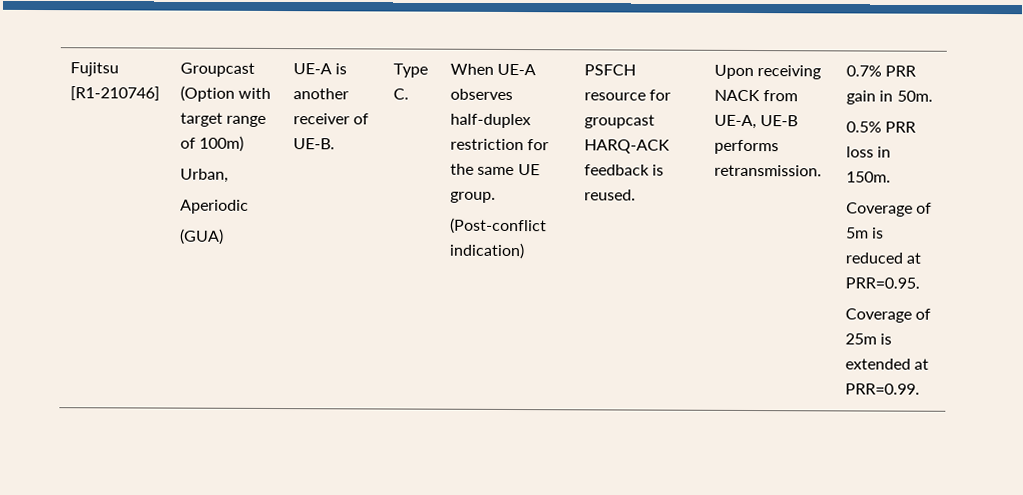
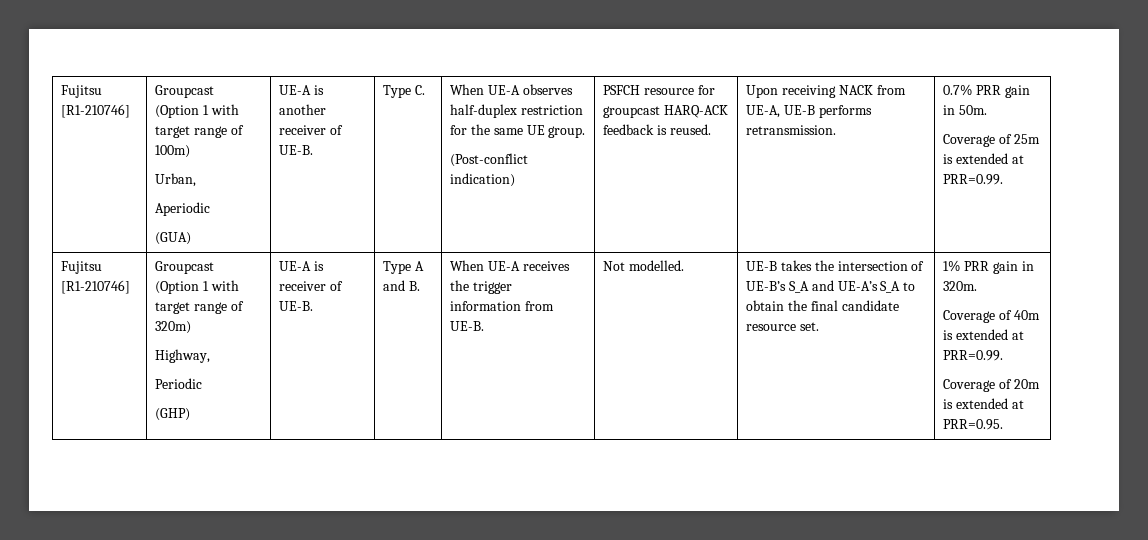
[70,62,120,77] [70,86,161,101] [180,62,256,77] [180,85,236,102] Fujitsu [R1-210746] | Groupcast (Option -> [61,85,103,98] [61,104,131,118] [155,85,215,98] [155,105,209,118] Fujitsu [R1-210746] | Groupcast (Option 1
[846,121,917,133] [846,146,892,158] [846,171,892,183] [846,202,933,217] [846,227,885,239] [845,252,922,264] [845,277,921,289] // 0.5% PRR loss in 150m. // Coverage of 5m is reduced at PRR=0.95. -> (987, 110) none
(921, 389) none -> [61,261,103,274] [61,280,131,294] [155,261,215,274] [155,280,239,294] [155,301,244,314] [155,321,192,334] [155,349,211,363] [155,378,203,389] [155,408,191,421] [279,261,324,271] [279,281,343,291] [279,301,314,311] [383,261,424,274] [383,280,420,291] [450,260,570,271] [450,280,512,294] [450,301,554,311] [450,321,485,331] [603,260,684,271] [746,260,925,271] [746,280,916,293] [746,300,899,311] [746,322,819,331] [943,260,1034,274] [943,281,978,291] [943,310,1040,323] [943,329,1024,340] [943,350,1004,361] [943,379,1040,392] [943,398,1024,409] [943,419,1004,430] // Fujitsu [R1-210746] | Groupcast (Option 1 with target range of 320m) // Highway, // Periodic // (GHP) | UE-A is receiver of UE-B. | Type A and B. | When UE-A receives the trigger information from UE-B. | Not modelled. | UE-B takes the intersection of UE-B’s S_A and UE-A’s S_A to obtain the final candidate resource set. | 1% PRR gain in 320m. // Coverage of 40m is extended at PRR=0.99. // Coverage of 20m is extended at PRR=0.95.

